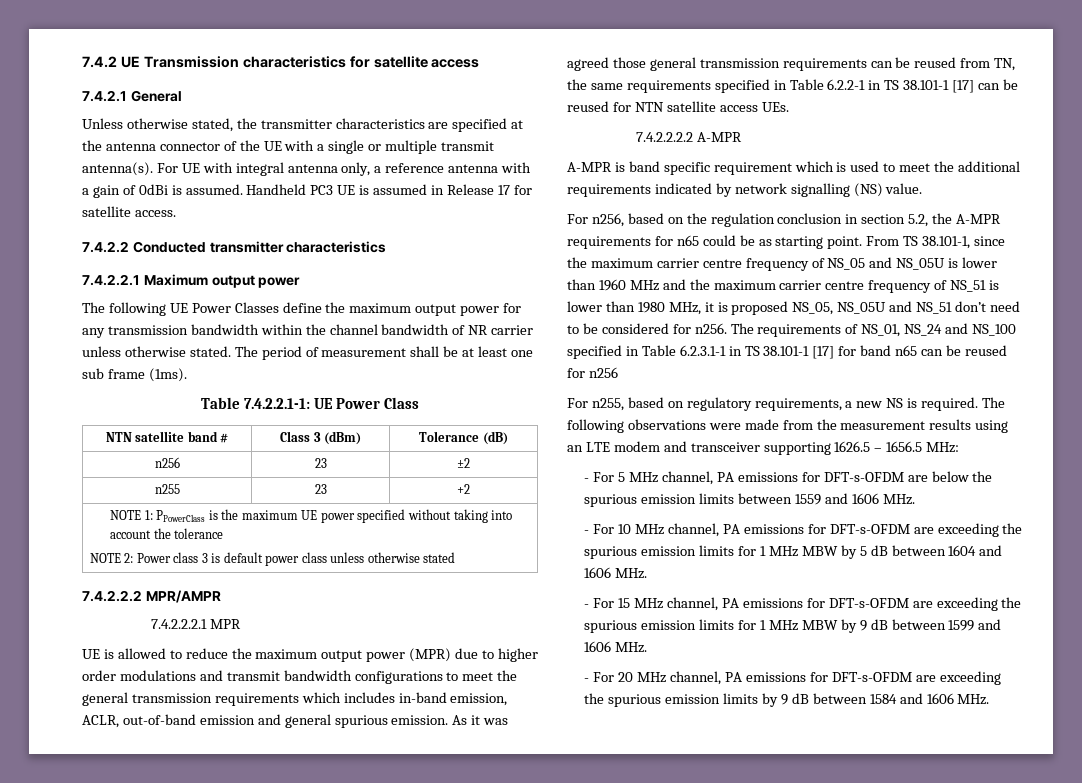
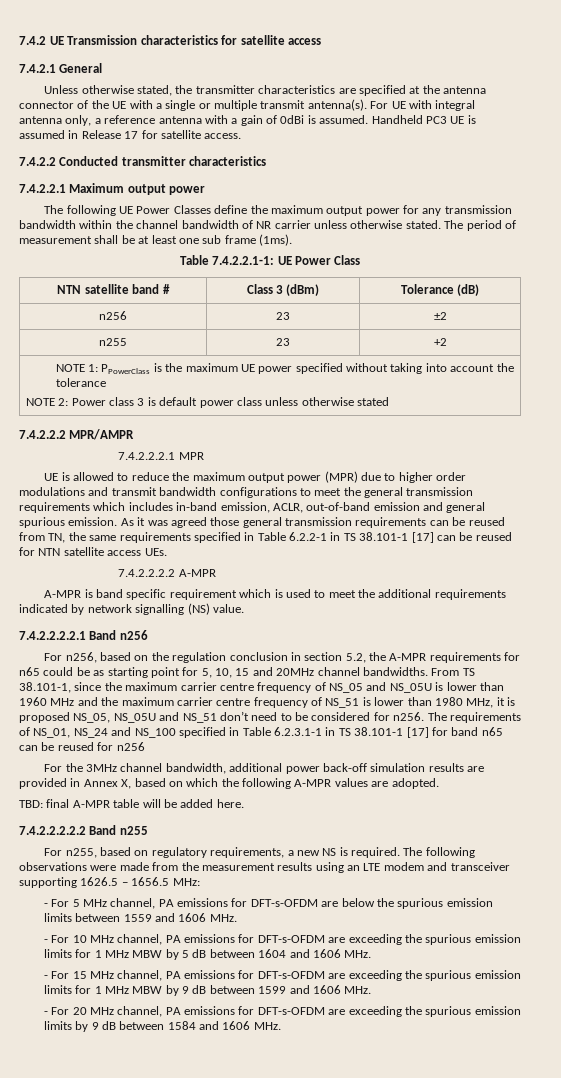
(923, 188) none -> [19,630,148,640] // 7.4.2.2.2.2.1 Band n256
[827,236,863,249] point. -> [150,667,428,678] point for 5, 10, 15 and 20MHz channel bandwidths.
(618, 372) none -> [44,763,485,774] [19,778,439,789] [19,799,244,808] [19,825,148,835] // For the 3MHz channel bandwidth, additional power back-off simulation results are provided in Annex X, based on which the following A-MPR values are adopted. // TBD: final A-MPR table will be added here. // 7.4.2.2.2.2.2 Band n255

